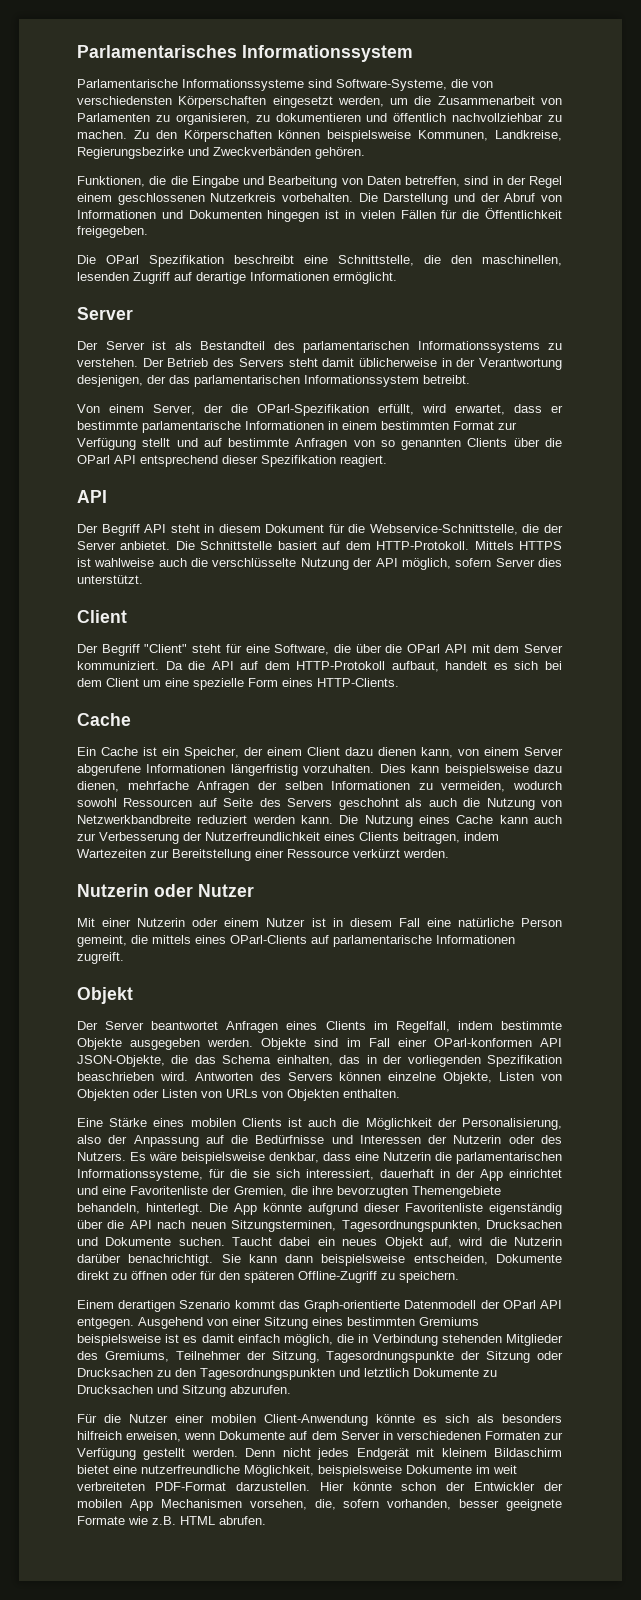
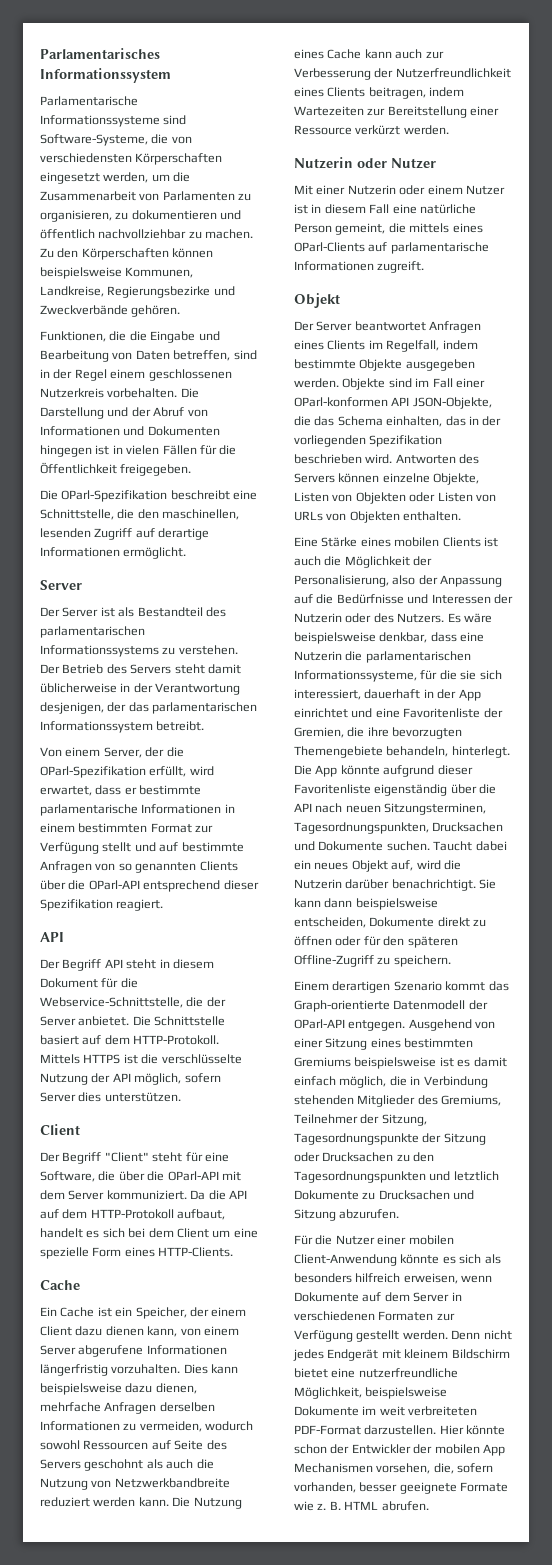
[213,147,311,156] Zweckverbänden -> [40,305,128,315] Zweckverbände
[106,255,224,267] OParl Spezifikation -> [61,490,168,502] OParl-Spezifikation
[77,455,136,464] OParl API -> [88,880,140,890] OParl-API
[94,558,187,567] wahlweise auch -> (138, 1059) none
[77,575,143,584] unterstützt. -> [104,1092,181,1102] unterstützen.
[407,644,467,653] OParl API -> [167,1171,219,1181] OParl-API
[257,781,323,790] der selben -> [159,1402,215,1412] derselben
[77,1072,154,1081] beaschrieben -> [294,454,362,464] beschrieben
[502,1300,562,1309] OParl API -> [294,1019,345,1029] OParl-API
[494,1448,563,1457] Bildaschirm -> [451,1349,510,1359] Bildschirm
[152,1516,176,1525] z.B. -> [317,1501,341,1510] z. B.

